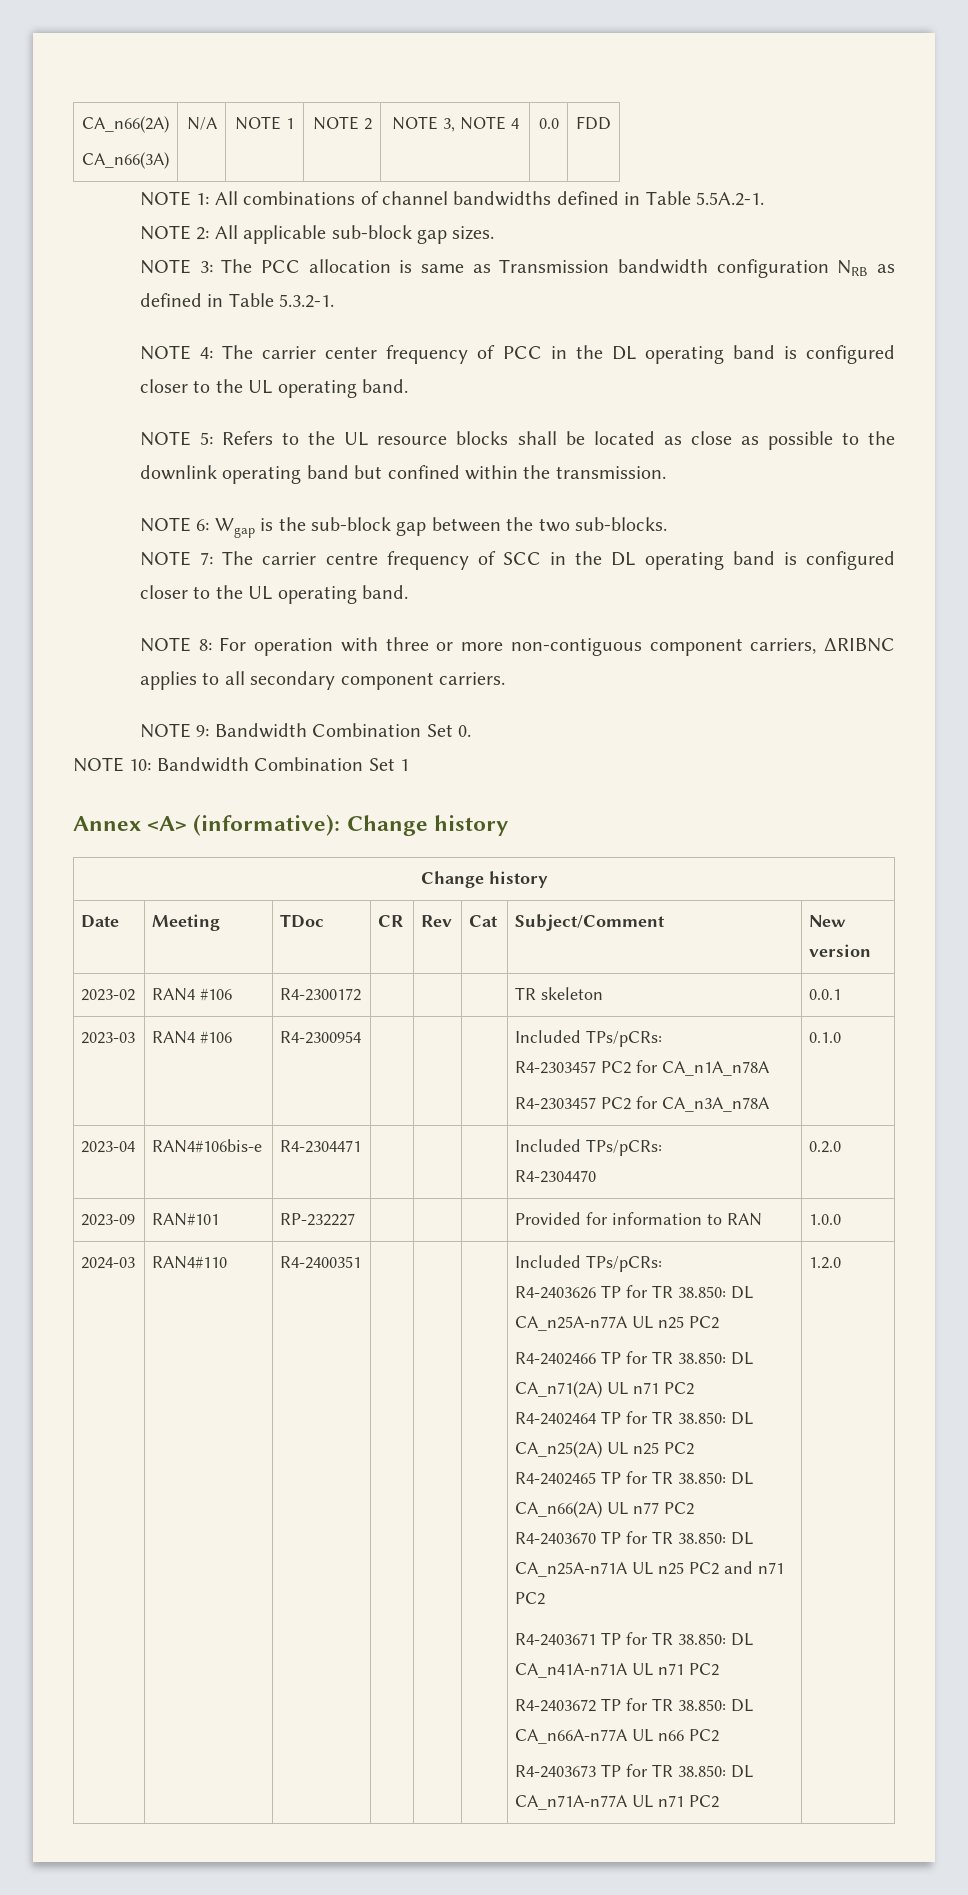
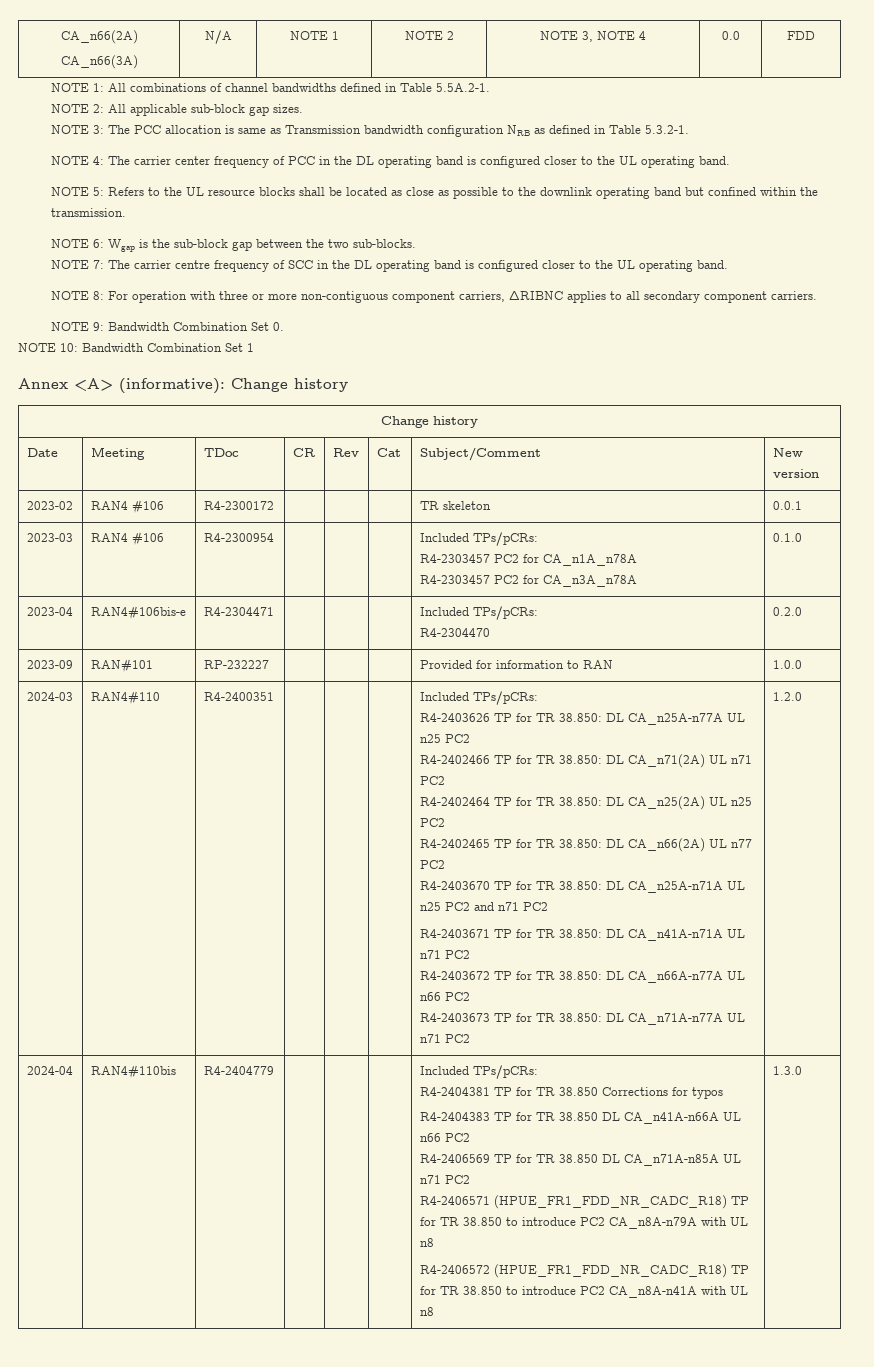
(842, 1263) none -> [26,1066,73,1075] [90,1065,176,1079] [203,1066,274,1075] [419,1065,538,1079] [419,1087,723,1099] [419,1112,741,1124] [419,1133,470,1142] [419,1154,741,1166] [419,1175,470,1184] [419,1195,749,1209] [419,1217,748,1229] [419,1238,434,1247] [419,1264,749,1278] [419,1286,748,1298] [419,1307,434,1316] [772,1066,802,1075] // 2024-04 | RAN4#110bis | R4-2404779 | | | | Included TPs/pCRs: // R4-2404381 TP for TR 38.850 Corrections for typos // R4-2404383 TP for TR 38.850 DL CA_n41A-n66A UL n66 PC2 // R4-2406569 TP for TR 38.850 DL CA_n71A-n85A UL n71 PC2 // R4-2406571 (HPUE_FR1_FDD_NR_CADC_R18) TP for TR 38.850 to introduce PC2 CA_n8A-n79A with UL n8 // R4-2406572 (HPUE_FR1_FDD_NR_CADC_R18) TP for TR 38.850 to introduce PC2 CA_n8A-n41A with UL n8 | 1.3.0

